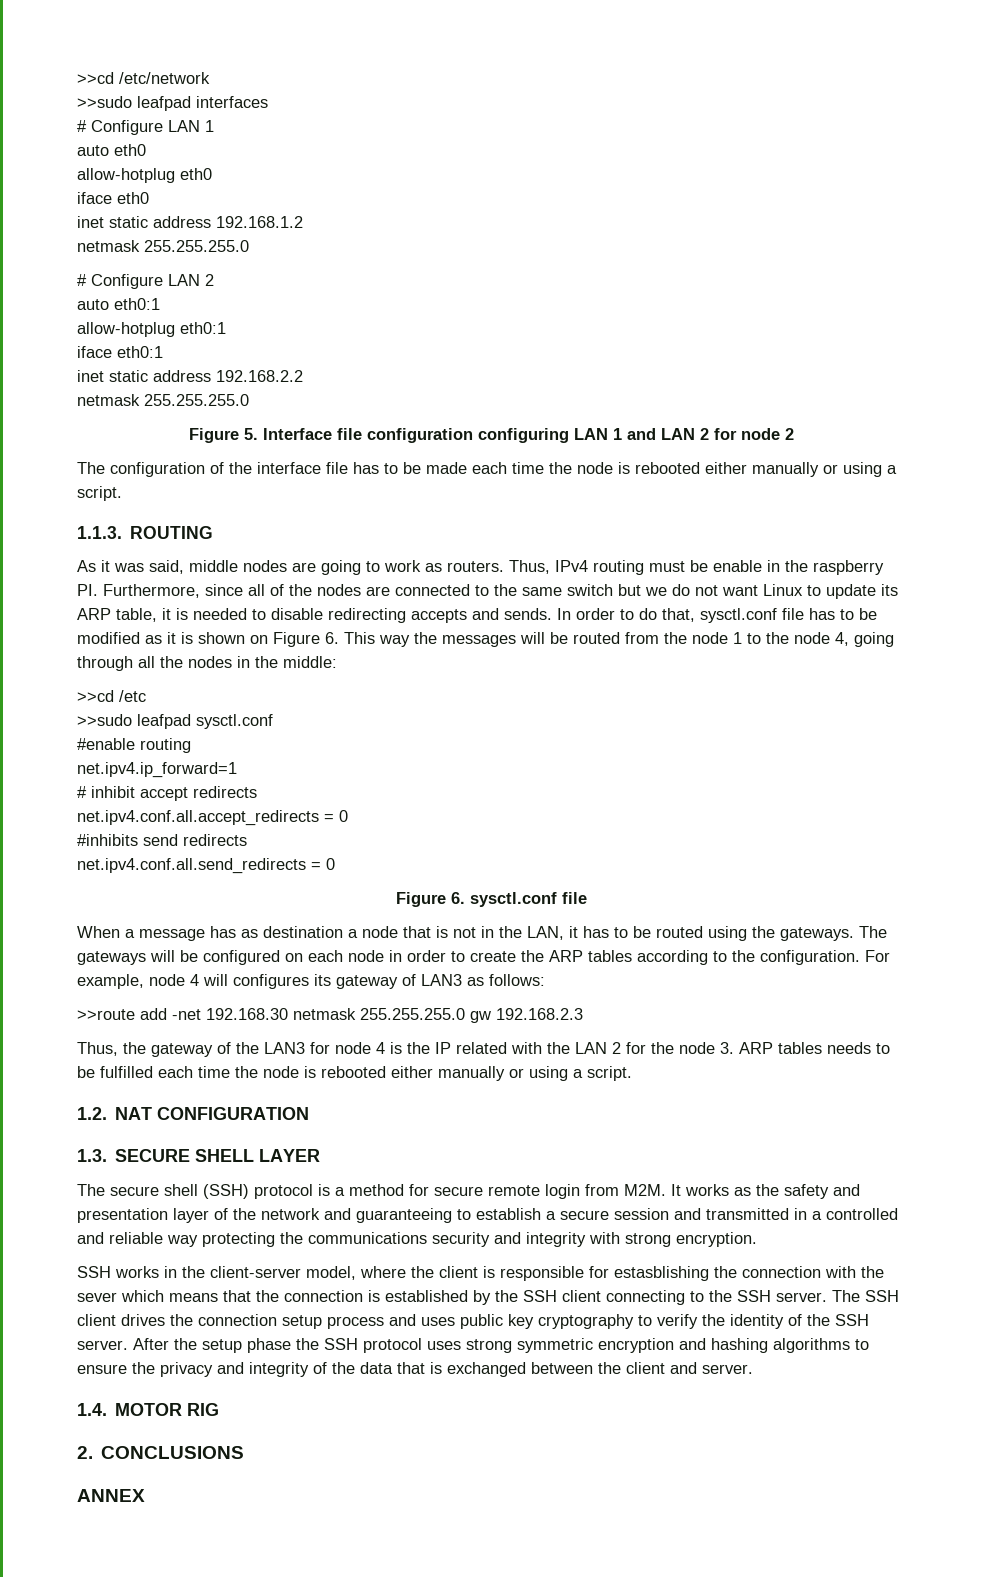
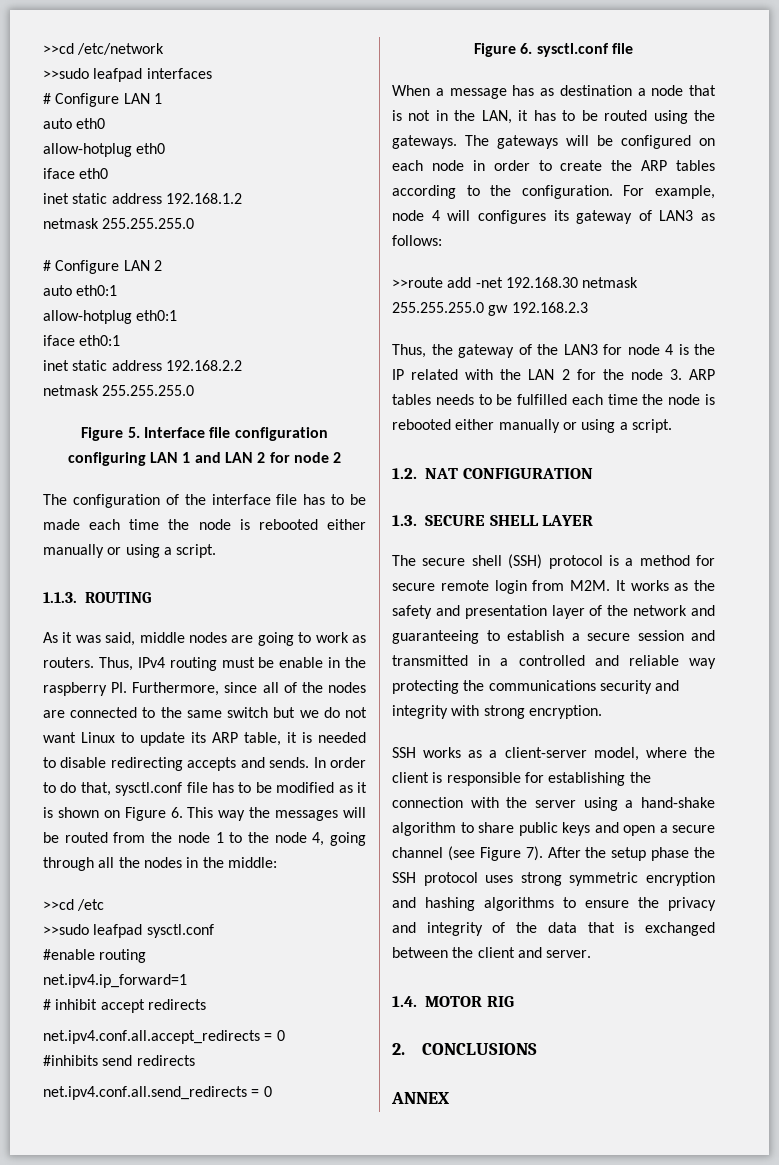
[164,1266,205,1278] in the -> [468,750,498,758] as a
[614,1266,709,1281] estasblishing -> [548,772,626,786] establishing
[77,1290,899,1305] [77,1314,869,1329] [77,1340,128,1350] sever which means that the connection is established by the SSH client connecting to the SSH server. The SSH client drives the connection setup process and uses public key cryptography to verify the identity of the SSH server. -> [535,797,715,811] [392,822,715,836] [392,846,543,861] server using a hand-shake algorithm to share public keys and open a secure channel (see Figure 7).

